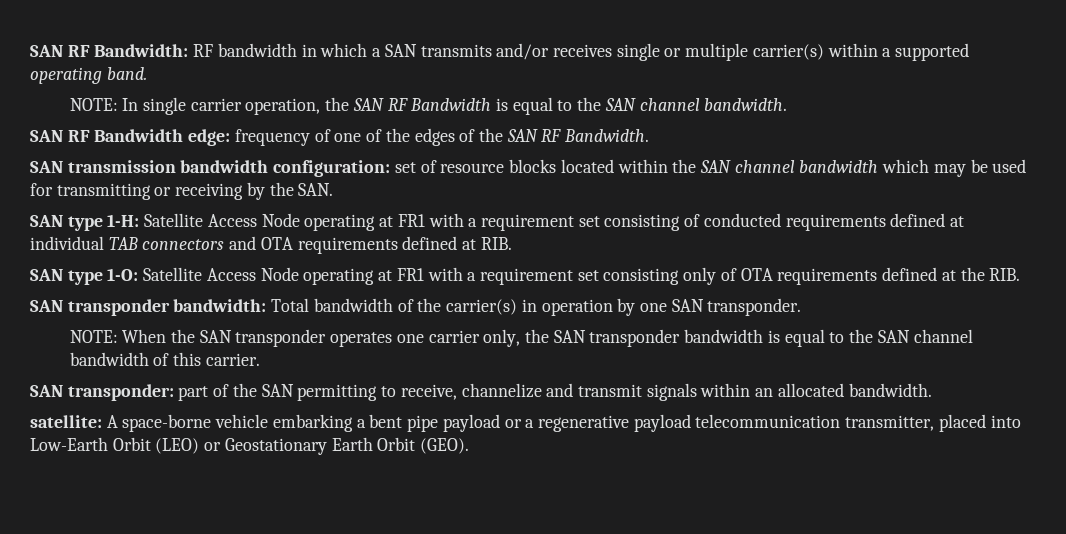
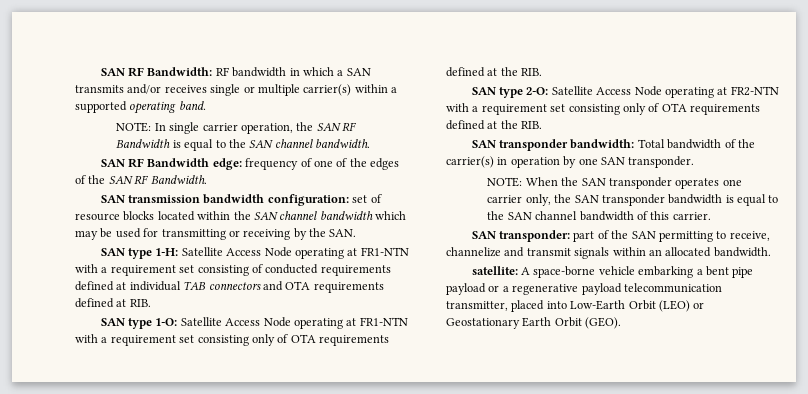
[397,214,425,227] FR1 -> [360,247,409,256] FR1-NTN
[396,268,424,281] FR1 -> [359,317,408,326] [75,334,389,346] [446,67,543,77] [471,86,779,98] FR1-NTN with a requirement set consisting only of OTA requirements defined at the RIB. // SAN type 2-O: Satellite Access Node operating at FR2-NTN

